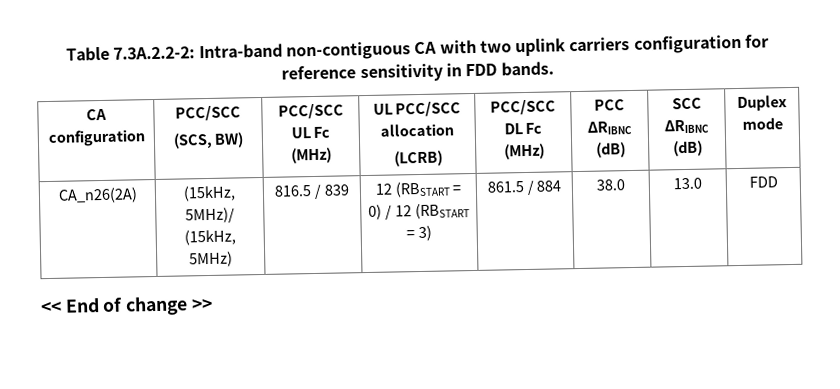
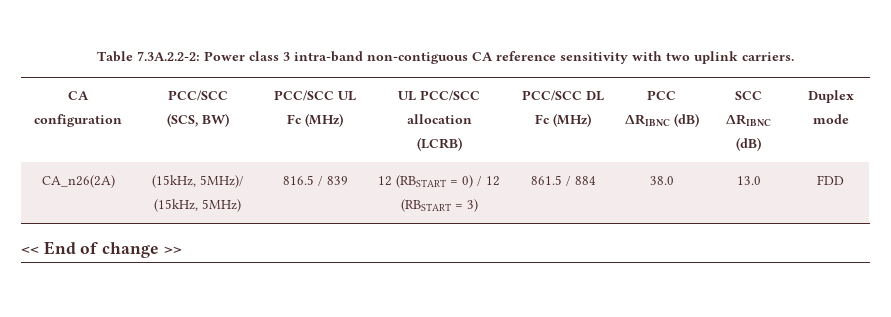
[198,34,770,61] [281,61,554,83] Intra-band non-contiguous CA with two uplink carriers configuration for reference sensitivity in FDD bands. -> [204,51,794,64] Power class 3 intra-band non-contiguous CA reference sensitivity with two uplink carriers.

